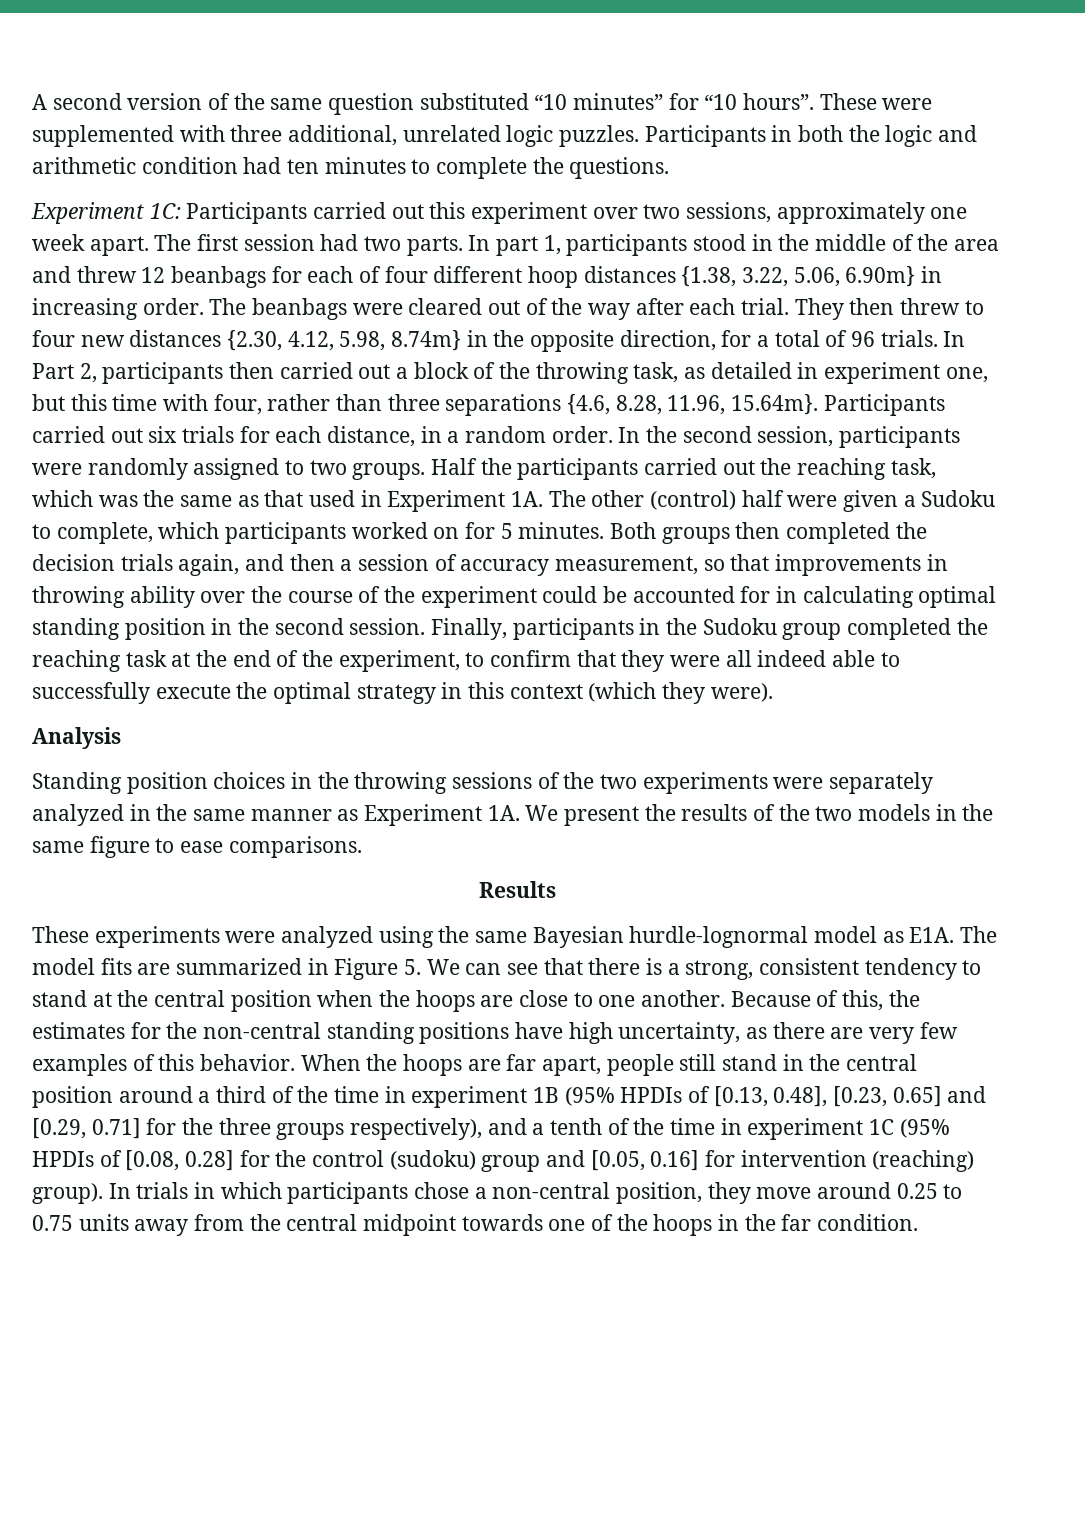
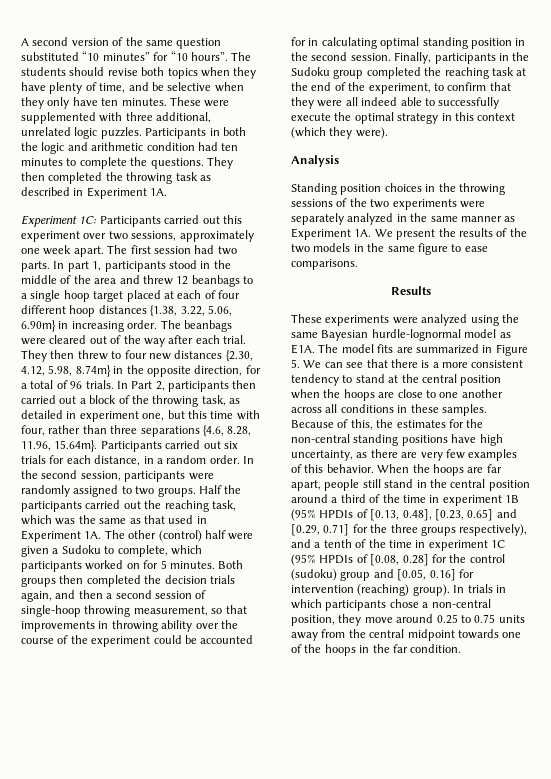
(815, 101) none -> [231,52,252,61] [21,67,257,79] [21,82,244,94] [21,97,167,109] The students should revise both topics when they have plenty of time, and be selective when they only have ten minutes.
(670, 168) none -> [206,157,233,169] [21,172,211,184] [21,187,168,199] They then completed the throwing task as described in Experiment 1A.
[271,266,302,283] for -> [243,276,253,284] [21,290,174,302] to a single hoop target placed at
(353, 565) none -> [115,590,152,599] second
[460,559,550,576] accuracy -> [21,605,131,617] single-hoop throwing
[685,960,754,980] strong, -> [442,362,468,368] more
[641,990,726,1007] another. -> [461,389,503,398] [291,404,487,416] another across all conditions in these samples.

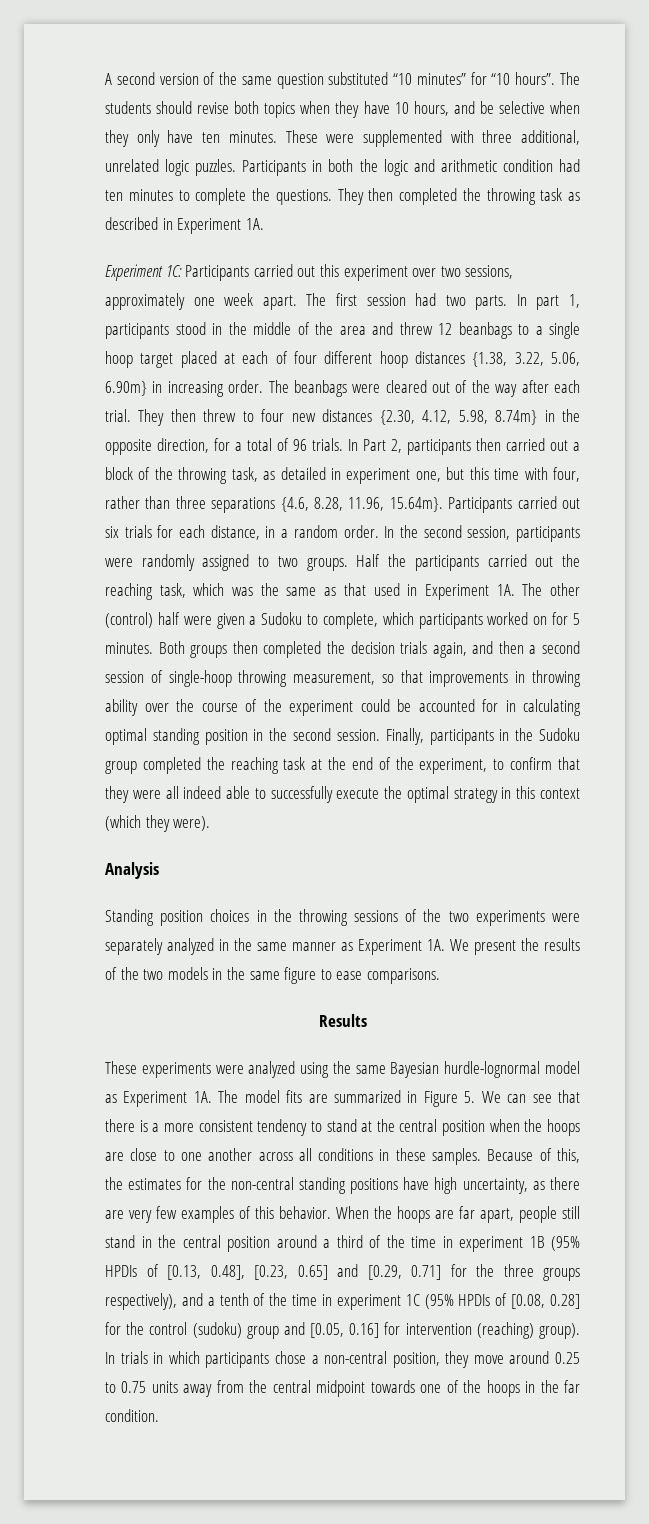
[49,82,126,94] plenty of time, -> [394,101,449,116] 10 hours,
[291,344,315,354] E1A. -> [123,1091,212,1107] Experiment 1A.

